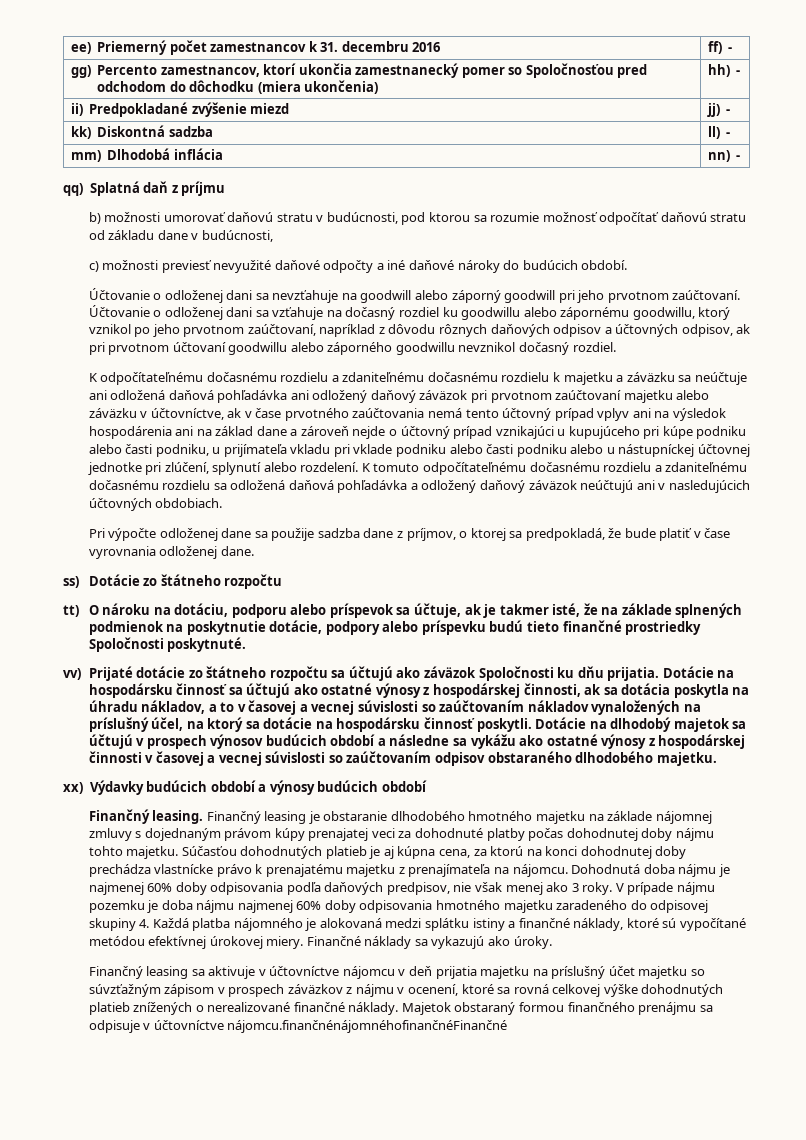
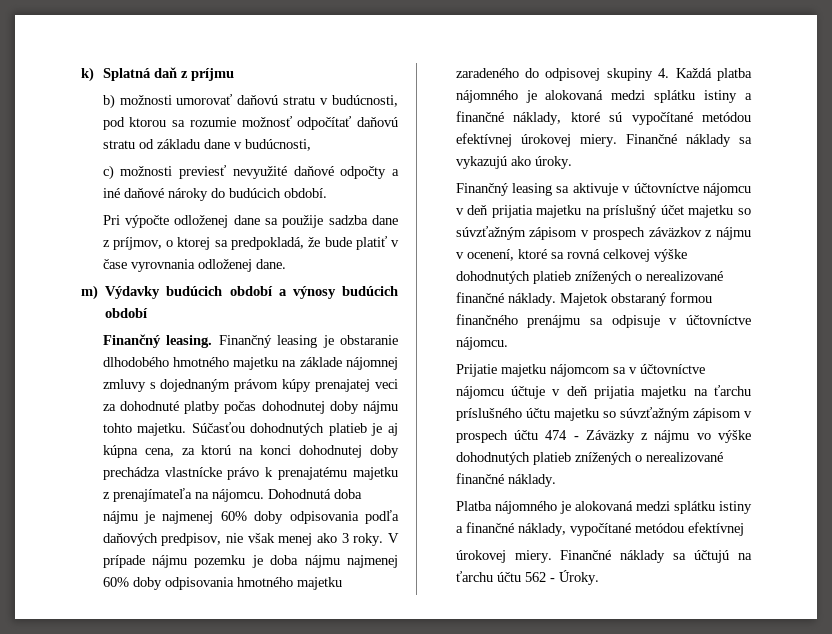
[70,40,441,55] [707,41,733,54] [70,63,648,78] [97,80,379,94] [707,64,741,77] [70,102,290,117] [706,103,731,117] [70,125,213,139] [707,126,731,139] [70,148,223,162] [707,150,741,162] [63,183,83,196] ee) Priemerný počet zamestnancov k 31. decembru 2016 | ff) - // gg) Percento zamestnancov, ktorí ukončia zamestnanecký pomer so Spoločnosťou pred odchodom do dôchodku (miera ukončenia) | hh) - // ii) Predpokladané zvýšenie miezd | jj) - // kk) Diskontná sadzba | ll) - // mm) Dlhodobá inflácia | nn) - // qq) -> [81,67,94,82] k)
[88,288,741,303] [88,305,731,320] [88,324,751,337] [88,342,616,355] [88,372,747,385] [88,390,710,403] [88,408,726,421] [88,426,747,439] [88,444,750,457] [87,462,748,475] [88,480,750,493] [88,498,223,511] // Účtovanie o odloženej dani sa nevzťahuje na goodwill alebo záporný goodwill pri jeho prvotnom zaúčtovaní. Účtovanie o odloženej dani sa vzťahuje na dočasný rozdiel ku goodwillu alebo zápornému goodwillu, ktorý vznikol po jeho prvotnom zaúčtovaní, napríklad z dôvodu rôznych daňových odpisov a účtovných odpisov, ak pri prvotnom účtovaní goodwillu alebo záporného goodwillu nevznikol dočasný rozdiel. // K odpočítateľnému dočasnému rozdielu a zdaniteľnému dočasnému rozdielu k majetku a záväzku sa neúčtuje ani odložená daňová pohľadávka ani odložený daňový záväzok pri prvotnom zaúčtovaní majetku alebo záväzku v účtovníctve, ak v čase prvotného zaúčtovania nemá tento účtovný prípad vplyv ani na výsledok hospodárenia ani na základ dane a zároveň nejde o účtovný prípad vznikajúci u kupujúceho pri kúpe podniku alebo časti podniku, u prijímateľa vkladu pri vklade podniku alebo časti podniku alebo u nástupníckej účtovnej jednotke pri zlúčení, splynutí alebo rozdelení. K tomuto odpočítateľnému dočasnému rozdielu a zdaniteľnému dočasnému rozdielu sa odložená daňová pohľadávka a odložený daňový záväzok neúčtujú ani v nasledujúcich účtovných obdobiach. -> (327, 193) none
[63,574,283,589] [63,603,743,618] [88,620,702,635] [88,637,247,652] [63,666,735,681] [88,683,750,698] [88,700,701,715] [88,717,747,732] [88,734,746,749] [88,751,717,766] [63,782,83,794] ss) Dotácie zo štátneho rozpočtu // tt) O nároku na dotáciu, podporu alebo príspevok sa účtuje, ak je takmer isté, že na základe splnených podmienok na poskytnutie dotácie, podpory alebo príspevku budú tieto finančné prostriedky Spoločnosti poskytnuté. // vv) Prijaté dotácie zo štátneho rozpočtu sa účtujú ako záväzok Spoločnosti ku dňu prijatia. Dotácie na hospodársku činnosť sa účtujú ako ostatné výnosy z hospodárskej činnosti, ak sa dotácia poskytla na úhradu nákladov, a to v časovej a vecnej súvislosti so zaúčtovaním nákladov vynaložených na príslušný účel, na ktorý sa dotácie na hospodársku činnosť poskytli. Dotácie na dlhodobý majetok sa účtujú v prospech výnosov budúcich období a následne sa vykážu ako ostatné výnosy z hospodárskej činnosti v časovej a vecnej súvislosti so zaúčtovaním odpisov obstaraného dlhodobého majetku. // xx) -> [81,285,98,300] m)
[227,1020,508,1033] nájomcu.finančnénájomnéhofinančnéFinančné -> [455,337,508,350] [455,364,705,377] [455,385,751,399] [455,407,752,421] [455,430,752,443] [455,452,723,465] [455,473,556,487] [455,501,752,514] [455,522,744,536] [455,550,752,563] [455,570,599,585] nájomcu. // Prijatie majetku nájomcom sa v účtovníctve nájomcu účtuje v deň prijatia majetku na ťarchu príslušného účtu majetku so súvzťažným zápisom v prospech účtu 474 - Záväzky z nájmu vo výške dohodnutých platieb znížených o nerealizované finančné náklady. // Platba nájomného je alokovaná medzi splátku istiny a finančné náklady, vypočítané metódou efektívnej // úrokovej miery. Finančné náklady sa účtujú na ťarchu účtu 562 - Úroky.

